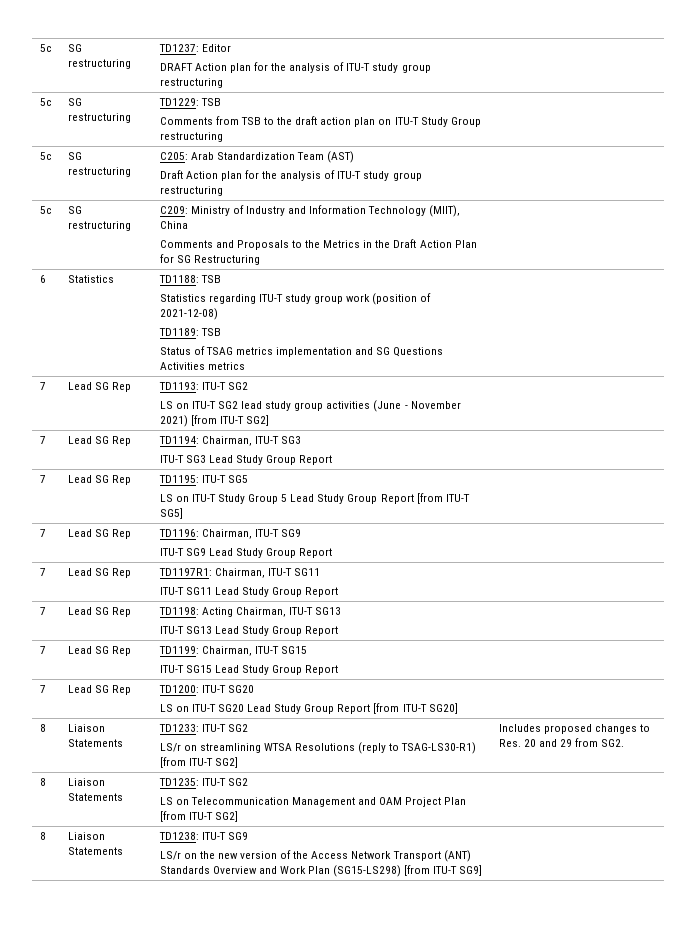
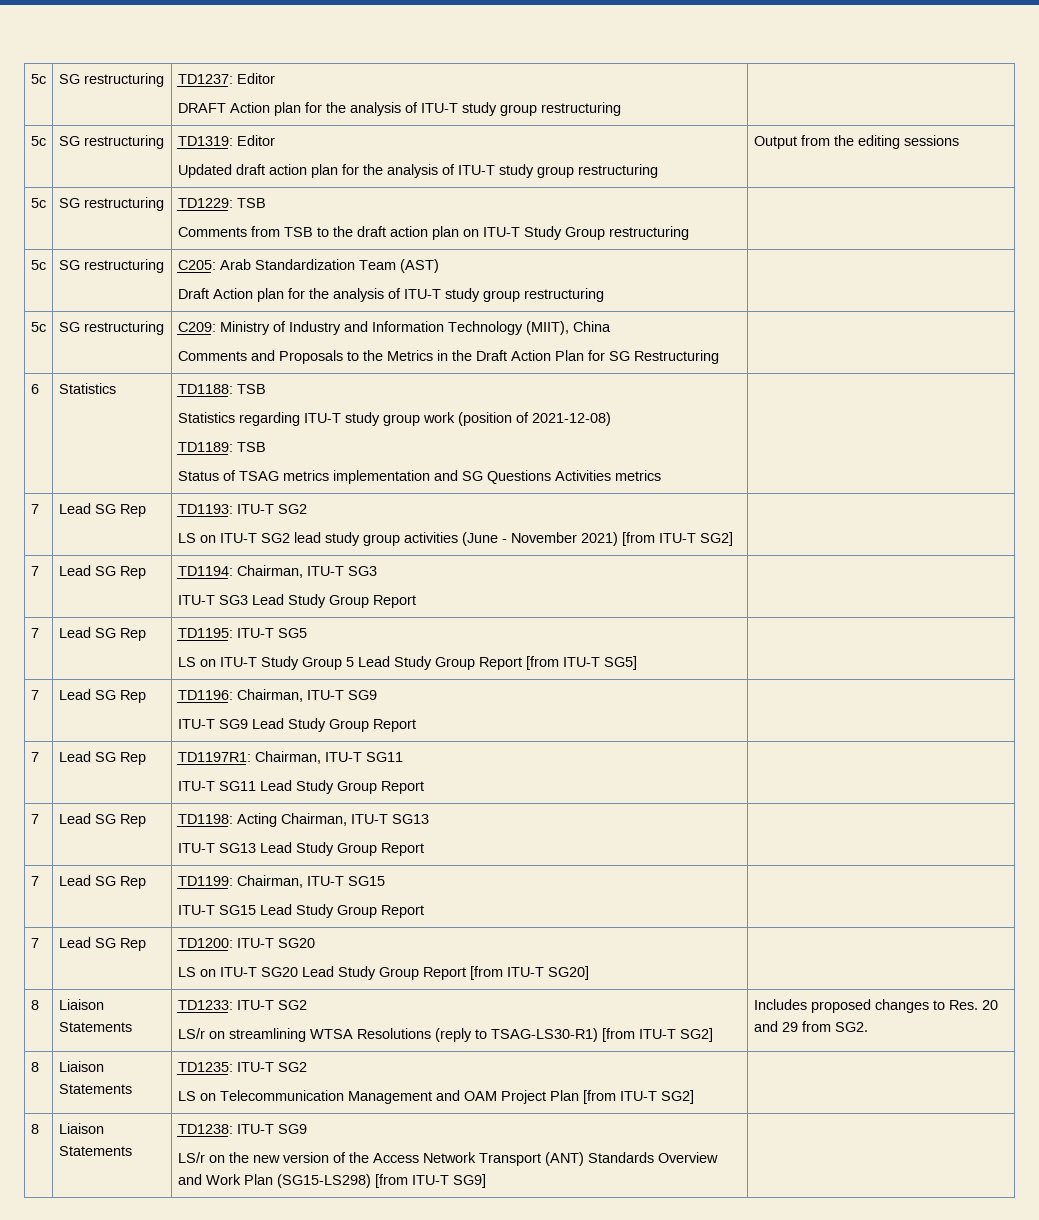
(223, 83) none -> [30,136,46,146] [58,135,164,149] [177,135,275,146] [177,164,658,178] [753,135,959,149] // 5c | SG restructuring | TD1319: Editor // Updated draft action plan for the analysis of ITU-T study group restructuring | Output from the editing sessions

